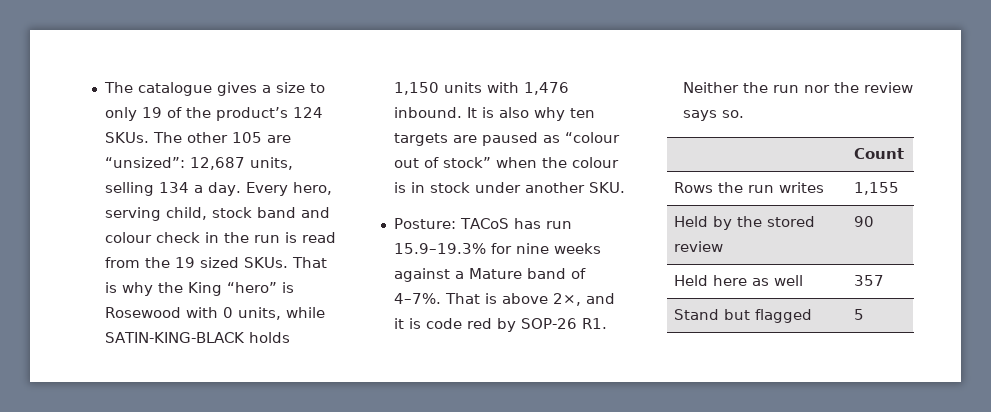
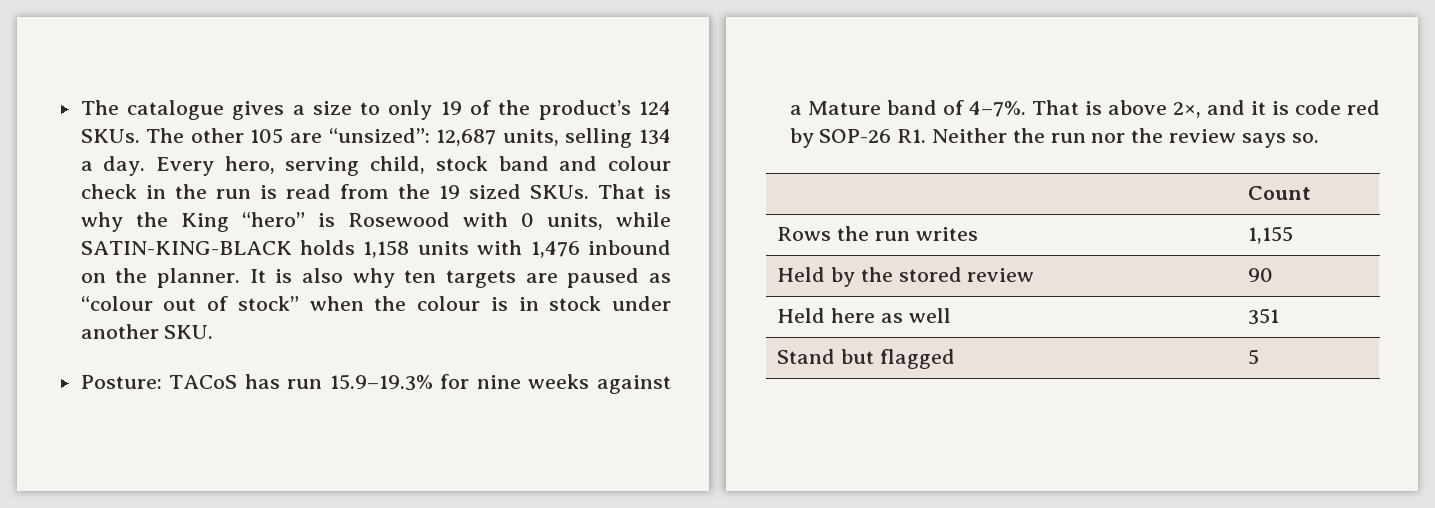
[393,82,439,95] 1,150 -> [363,240,410,258] 1,158
[393,107,462,118] inbound. -> [588,240,671,255] [80,268,240,288] inbound on the planner.
[854,275,885,286] 357 -> [1248,308,1280,325] 351

